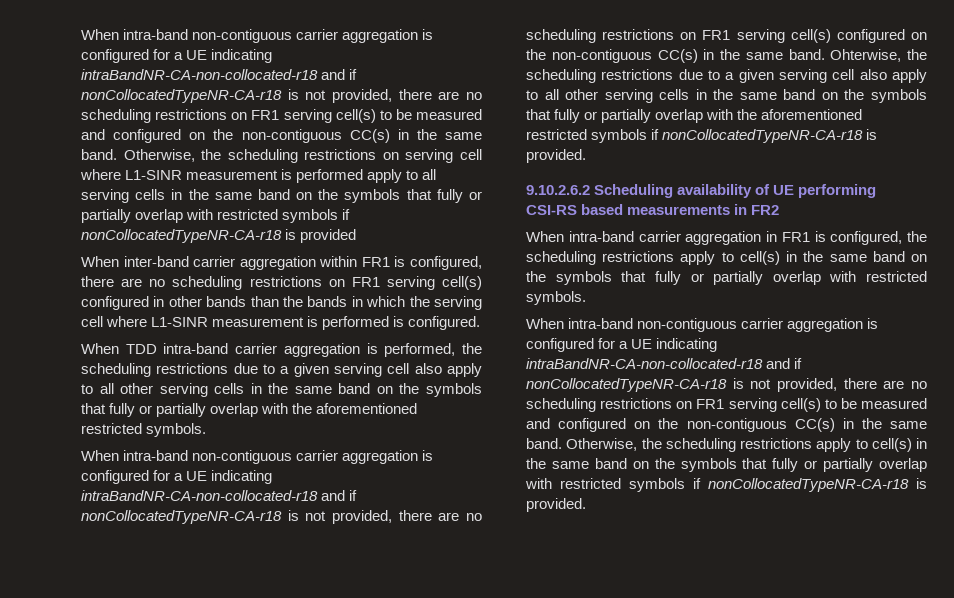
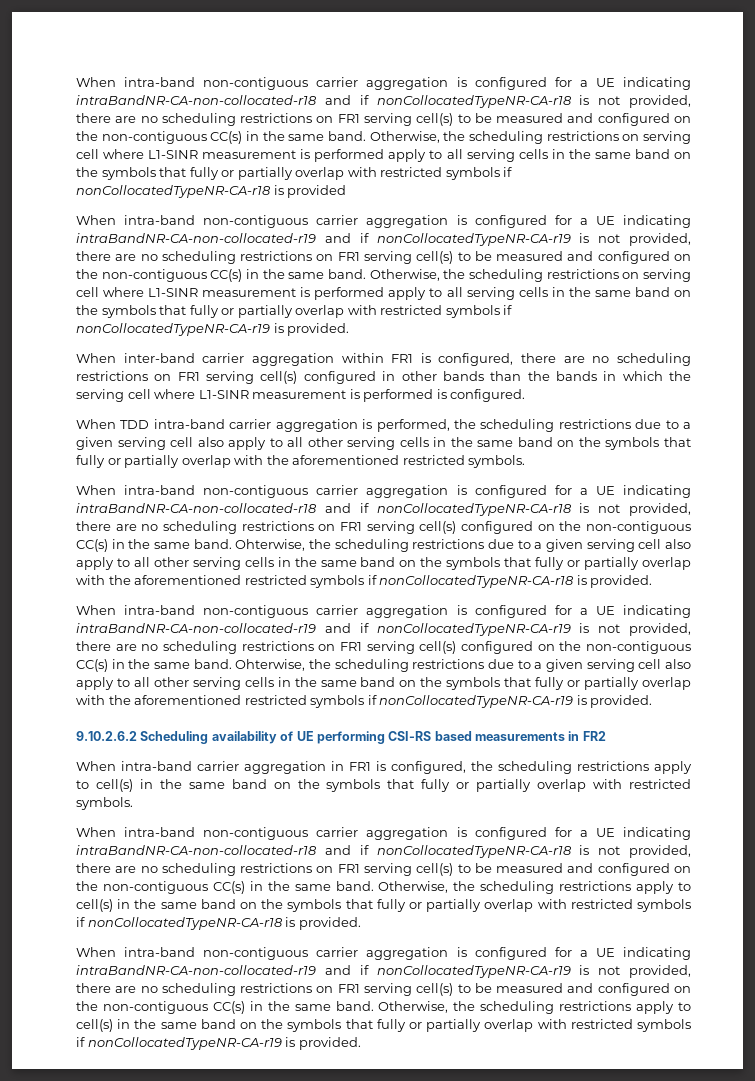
(357, 236) none -> [76,215,692,228] [76,233,692,246] [76,251,691,264] [76,269,691,282] [76,287,692,300] [76,305,513,318] [76,323,350,336] // When intra-band non-contiguous carrier aggregation is configured for a UE indicating intraBandNR-CA-non-collocated-r19 and if nonCollocatedTypeNR-CA-r19 is not provided, there are no scheduling restrictions on FR1 serving cell(s) to be measured and configured on the non-contiguous CC(s) in the same band. Otherwise, the scheduling restrictions on serving cell where L1-SINR measurement is performed apply to all serving cells in the same band on the symbols that fully or partially overlap with restricted symbols if nonCollocatedTypeNR-CA-r19 is provided.
(586, 156) none -> [76,605,692,618] [76,623,692,636] [76,641,692,654] [76,659,691,672] [76,677,691,690] [76,695,653,708] // When intra-band non-contiguous carrier aggregation is configured for a UE indicating intraBandNR-CA-non-collocated-r19 and if nonCollocatedTypeNR-CA-r19 is not provided, there are no scheduling restrictions on FR1 serving cell(s) configured on the non-contiguous CC(s) in the same band. Ohterwise, the scheduling restrictions due to a given serving cell also apply to all other serving cells in the same band on the symbols that fully or partially overlap with the aforementioned restricted symbols if nonCollocatedTypeNR-CA-r19 is provided.
(586, 505) none -> [76,947,692,960] [76,965,692,978] [76,983,691,996] [76,1001,691,1014] [76,1019,691,1032] [76,1037,361,1050] // When intra-band non-contiguous carrier aggregation is configured for a UE indicating intraBandNR-CA-non-collocated-r19 and if nonCollocatedTypeNR-CA-r19 is not provided, there are no scheduling restrictions on FR1 serving cell(s) to be measured and configured on the non-contiguous CC(s) in the same band. Otherwise, the scheduling restrictions apply to cell(s) in the same band on the symbols that fully or partially overlap with restricted symbols if nonCollocatedTypeNR-CA-r19 is provided.

